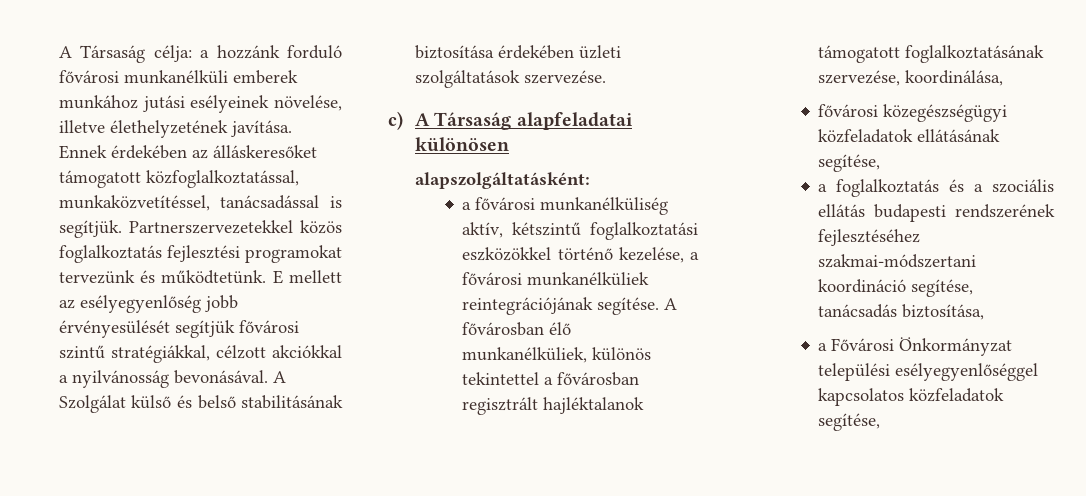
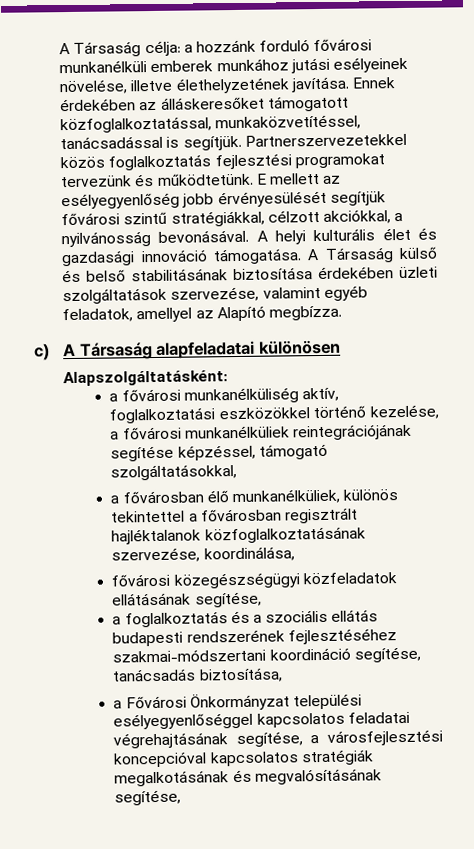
[272,345,342,358] akciókkal -> [322,209,391,224] akciókkal,
[58,395,126,413] Szolgálat -> [275,227,437,245] [61,247,394,267] helyi kulturális élet és gazdasági innováció támogatása. A Társaság
[523,70,606,84] szervezése. -> [170,285,368,302] [62,305,342,323] szervezése, valamint egyéb feladatok, amellyel az Alapító megbízza.
[414,172,590,189] alapszolgáltatásként: -> [63,370,229,387] Alapszolgáltatásként:
[512,222,582,236] kétszintű -> (339, 394) none
[597,297,678,315] segítése. A -> [110,443,328,462] [110,463,238,481] [110,495,120,504] segítése képzéssel, támogató szolgáltatásokkal, // a
[818,45,1045,63] támogatott foglalkoztatásának -> [204,526,366,544] közfoglalkoztatásának
[909,388,1005,402] közfeladatok -> [347,711,410,724] [113,729,443,749] [113,749,374,768] [114,768,382,787] feladatai végrehajtásának segítése, a városfejlesztési koncepcióval kapcsolatos stratégiák megalkotásának és megvalósításának

